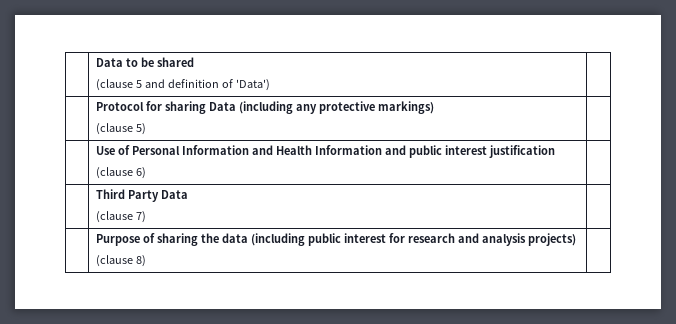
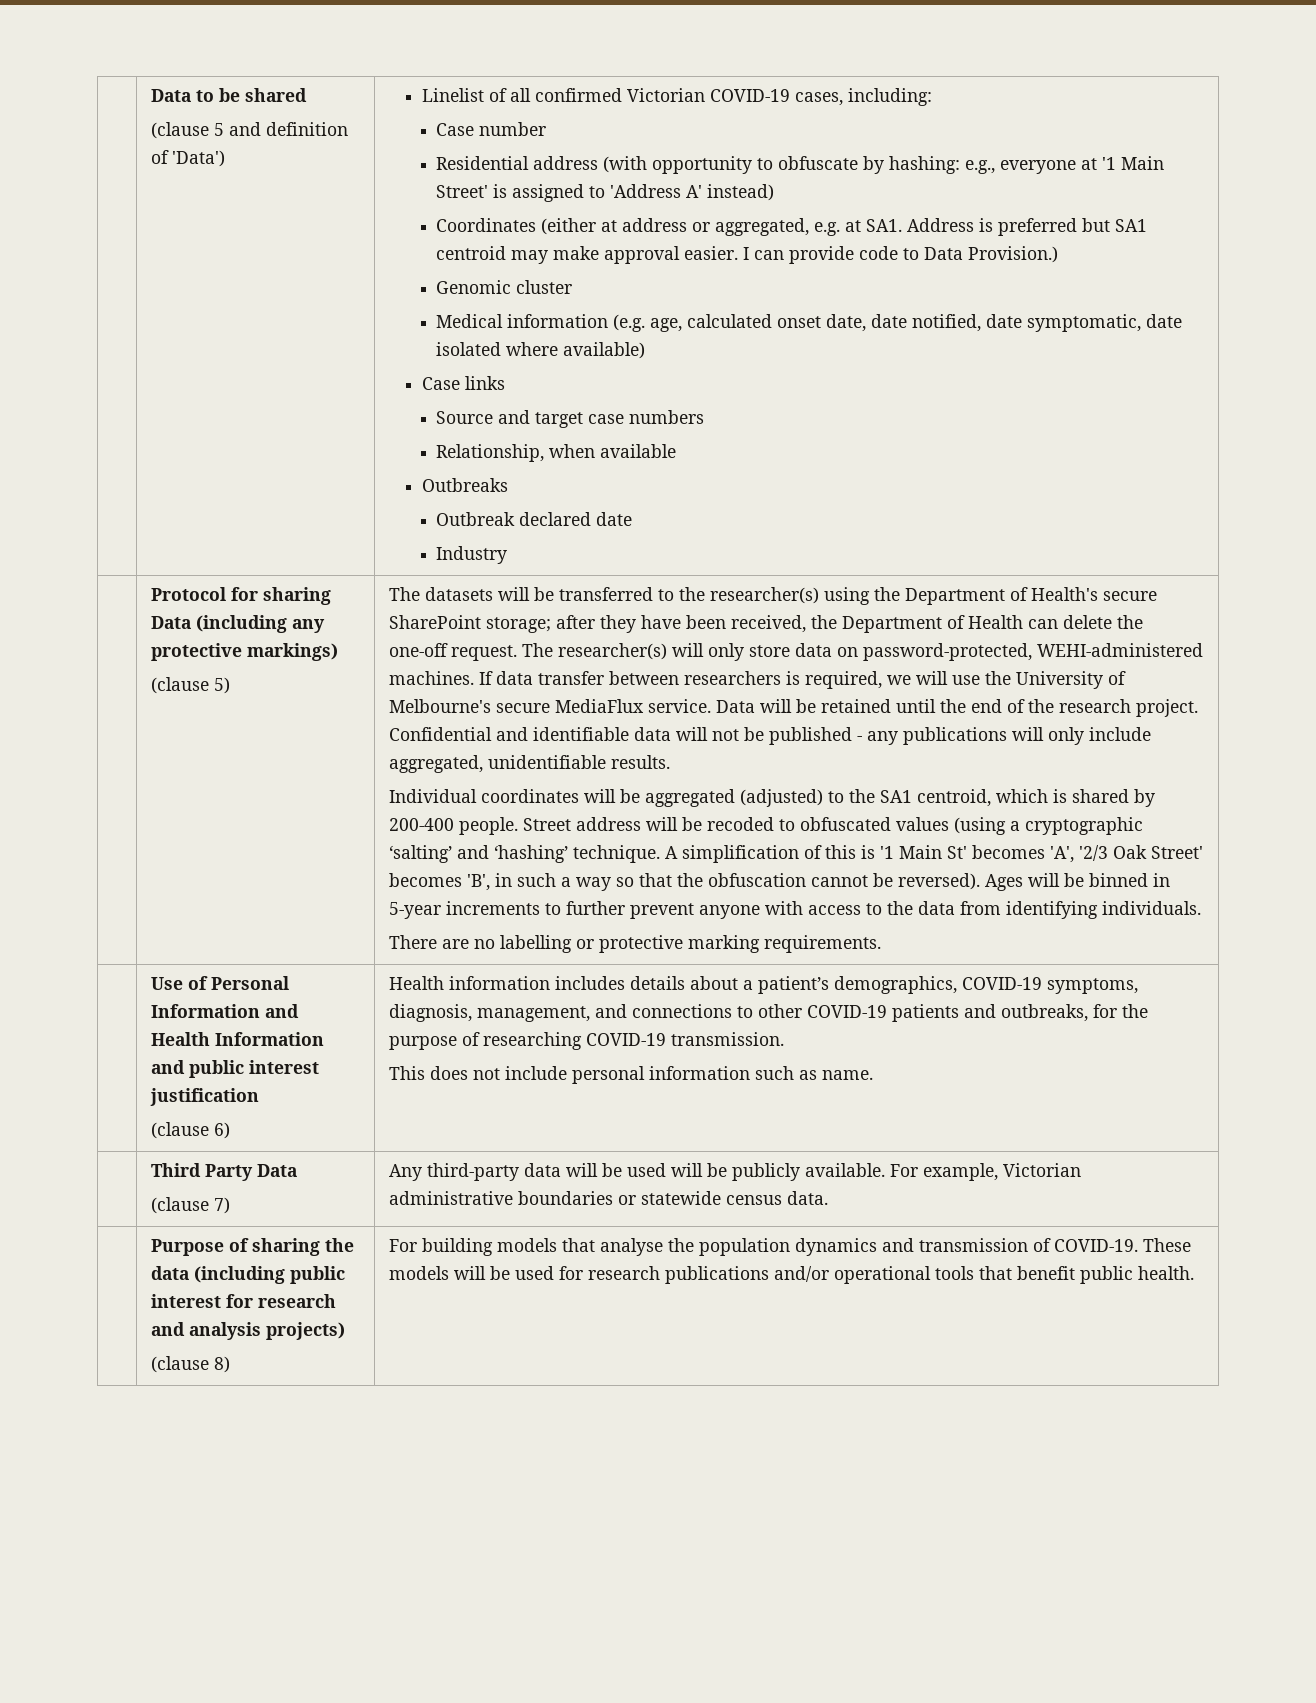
(271, 85) none -> [422,88,933,106] [436,122,547,136] [436,156,1165,174] [436,184,775,202] [436,218,1148,236] [436,246,1059,264] [436,280,573,294] [436,314,1183,332] [436,342,646,359] [422,376,506,390] [436,410,705,428] [436,444,677,462] [422,478,509,492] [436,512,633,526] [436,546,508,564] Linelist of all confirmed Victorian COVID-19 cases, including: // Case number // Residential address (with opportunity to obfuscate by hashing: e.g., everyone at '1 Main Street' is assigned to 'Address A' instead) // Coordinates (either at address or aggregated, e.g. at SA1. Address is preferred but SA1 centroid may make approval easier. I can provide code to Data Provision.) // Genomic cluster // Medical information (e.g. age, calculated onset date, date notified, date symptomatic, date isolated where available) // Case links // Source and target case numbers // Relationship, when available // Outbreaks // Outbreak declared date // Industry
(147, 129) none -> [388,587,1157,605] [388,615,1143,633] [388,643,1203,661] [388,671,1126,689] [388,699,1198,717] [388,727,1151,745] [388,755,670,773] [388,789,1155,807] [388,817,1143,835] [388,845,1203,863] [388,873,1170,891] [388,901,1201,919] [388,935,881,953] The datasets will be transferred to the researcher(s) using the Department of Health's secure SharePoint storage; after they have been received, the Department of Health can delete the one-off request. The researcher(s) will only store data on password-protected, WEHI-administered machines. If data transfer between researchers is required, we will use the University of Melbourne's secure MediaFlux service. Data will be retained until the end of the research project. Confidential and identifiable data will not be published - any publications will only include aggregated, unidentifiable results. // Individual coordinates will be aggregated (adjusted) to the SA1 centroid, which is shared by 200-400 people. Street address will be recoded to obfuscated values (using a cryptographic ‘salting’ and ‘hashing’ technique. A simplification of this is '1 Main St' becomes 'A', '2/3 Oak Street' becomes 'B', in such a way so that the obfuscation cannot be reversed). Ages will be binned in 5-year increments to further prevent anyone with access to the data from identifying individuals. // There are no labelling or protective marking requirements.
(147, 173) none -> [388,976,1138,994] [388,1004,1148,1022] [388,1032,784,1050] [388,1066,873,1084] Health information includes details about a patient’s demographics, COVID-19 symptoms, diagnosis, management, and connections to other COVID-19 patients and outbreaks, for the purpose of researching COVID-19 transmission. // This does not include personal information such as name.
(147, 217) none -> [388,1163,1081,1181] [388,1191,828,1205] Any third-party data will be used will be publicly available. For example, Victorian administrative boundaries or statewide census data.
(147, 261) none -> [388,1238,1191,1256] [388,1266,1194,1284] For building models that analyse the population dynamics and transmission of COVID-19. These models will be used for research publications and/or operational tools that benefit public health.

